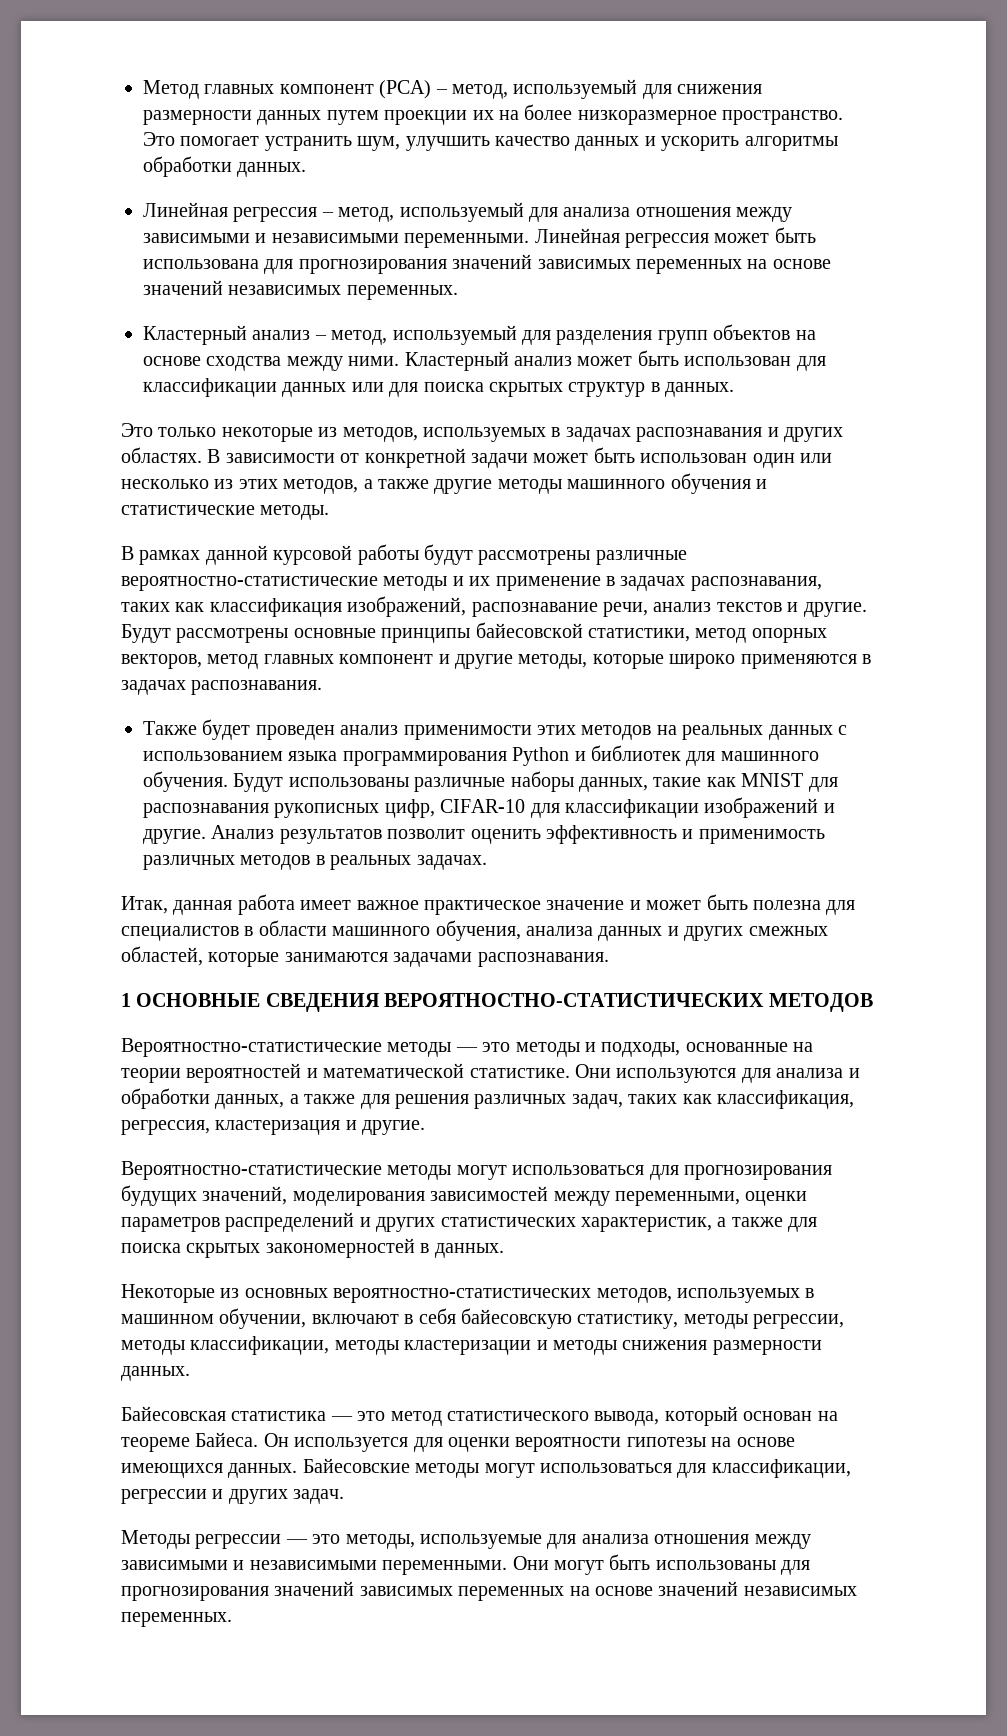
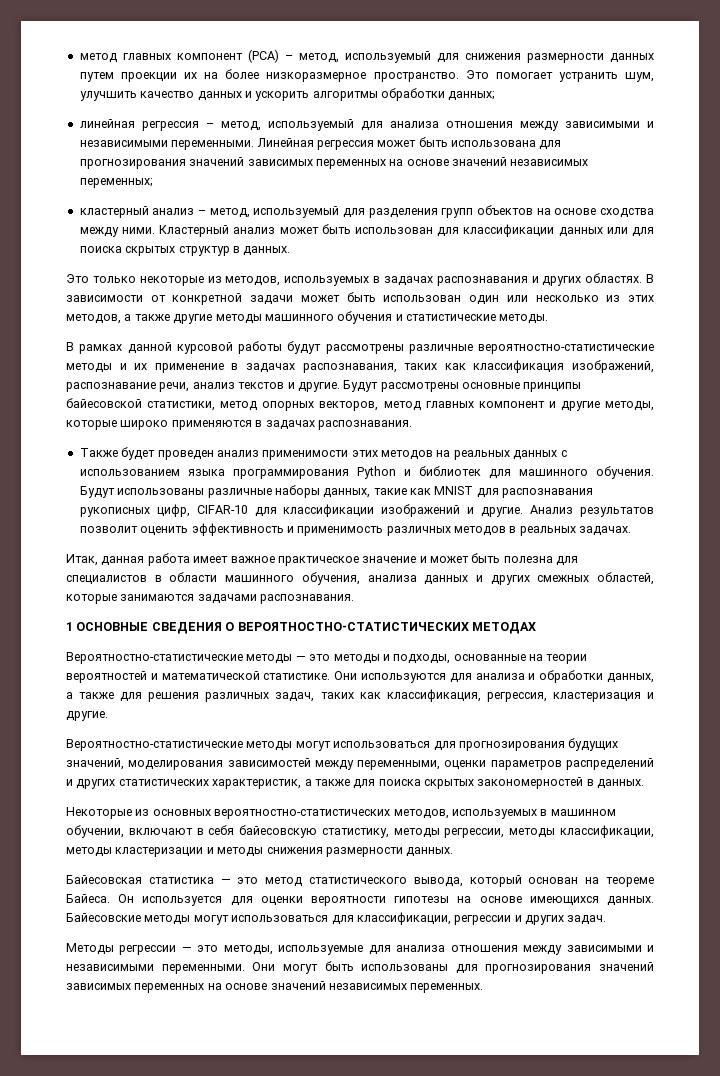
[143,80,199,99] Метод -> [79,53,117,63] метод
[237,162,307,177] [143,202,228,217] данных. // Линейная -> [448,91,496,101] [79,119,135,128] данных; // линейная
[346,285,458,300] [143,325,247,345] переменных. // Кластерный -> [79,178,153,188] [79,206,149,218] переменных; // кластерный
[384,993,873,1012] ВЕРОЯТНОСТНО-СТАТИСТИЧЕСКИХ МЕТОДОВ -> [225,622,536,634] О ВЕРОЯТНОСТНО-СТАТИСТИЧЕСКИХ МЕТОДАХ

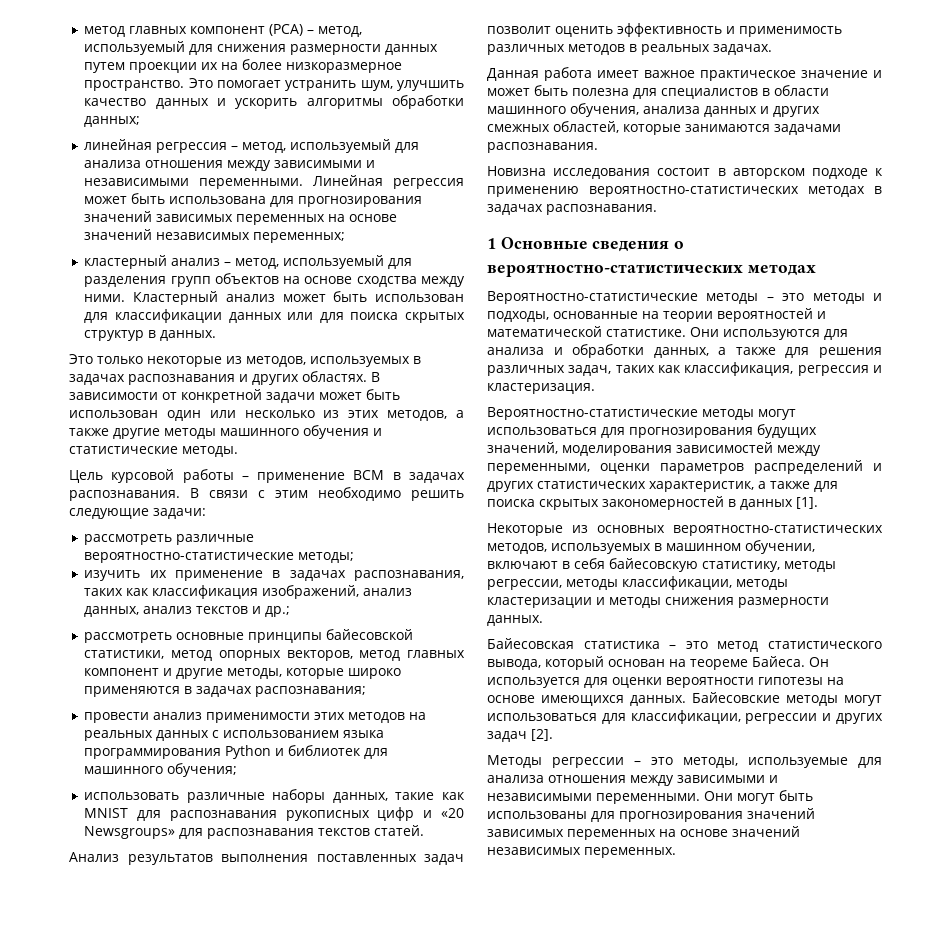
[66,341,654,354] [66,363,127,373] В рамках данной курсовой работы будут рассмотрены различные вероятностно-статистические методы и -> [69,469,465,483] [69,487,464,501] [69,508,206,519] [84,534,255,545] [84,552,355,563] [84,570,141,581] Цель курсовой работы – применение ВСМ в задачах распознавания. В связи с этим необходимо решить следующие задачи: // рассмотреть различные вероятностно-статистические методы; // изучить
[66,382,190,392] распознавание речи, -> [363,588,413,596] [84,606,140,617] анализ данных,
[297,380,459,392] другие. Будут рассмотрены -> [265,606,291,617] [84,632,173,643] др.; // рассмотреть
[317,420,412,430] [79,447,214,460] распознавания. // Также будет проведен -> [255,686,367,697] [84,712,150,723] распознавания; // провести
[596,466,654,479] [79,486,205,498] обучения. Будут использованы -> [167,763,238,777] [84,792,180,800] обучения; // использовать
[156,504,654,517] цифр, CIFAR-10 для классификации изображений и другие. Анализ результатов -> [377,807,464,821] [84,825,425,839] [69,852,464,865] цифр и «20 Newsgroups» для распознавания текстов статей. // Анализ результатов выполнения поставленных задач
[66,554,145,566] Итак, данная -> [487,68,539,81] Данная
[66,622,536,634] [66,652,306,664] 1 ОСНОВНЫЕ СВЕДЕНИЯ О ВЕРОЯТНОСТНО-СТАТИСТИЧЕСКИХ МЕТОДАХ // Вероятностно-статистические методы — -> [487,166,883,179] [487,186,882,197] [487,204,657,215] [487,237,685,252] [487,264,816,277] [487,291,774,304] Новизна исследования состоит в авторском подходе к применению вероятностно-статистических методах в задачах распознавания. // 1 Основные сведения о вероятностно-статистических методах // Вероятностно-статистические методы –
[486,692,654,702] [66,711,108,721] регрессия, кластеризация и другие. -> [797,365,882,376] [487,383,595,394] регрессия и кластеризация.
[597,779,645,789] данных. -> [740,497,818,510] данных [1].
[220,879,231,884] — -> [669,645,677,649] –
[567,915,607,925] задач. -> [487,729,553,742] задач [2].
[181,947,192,952] — -> [634,761,641,765] –

